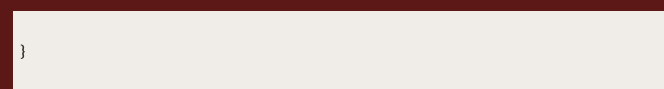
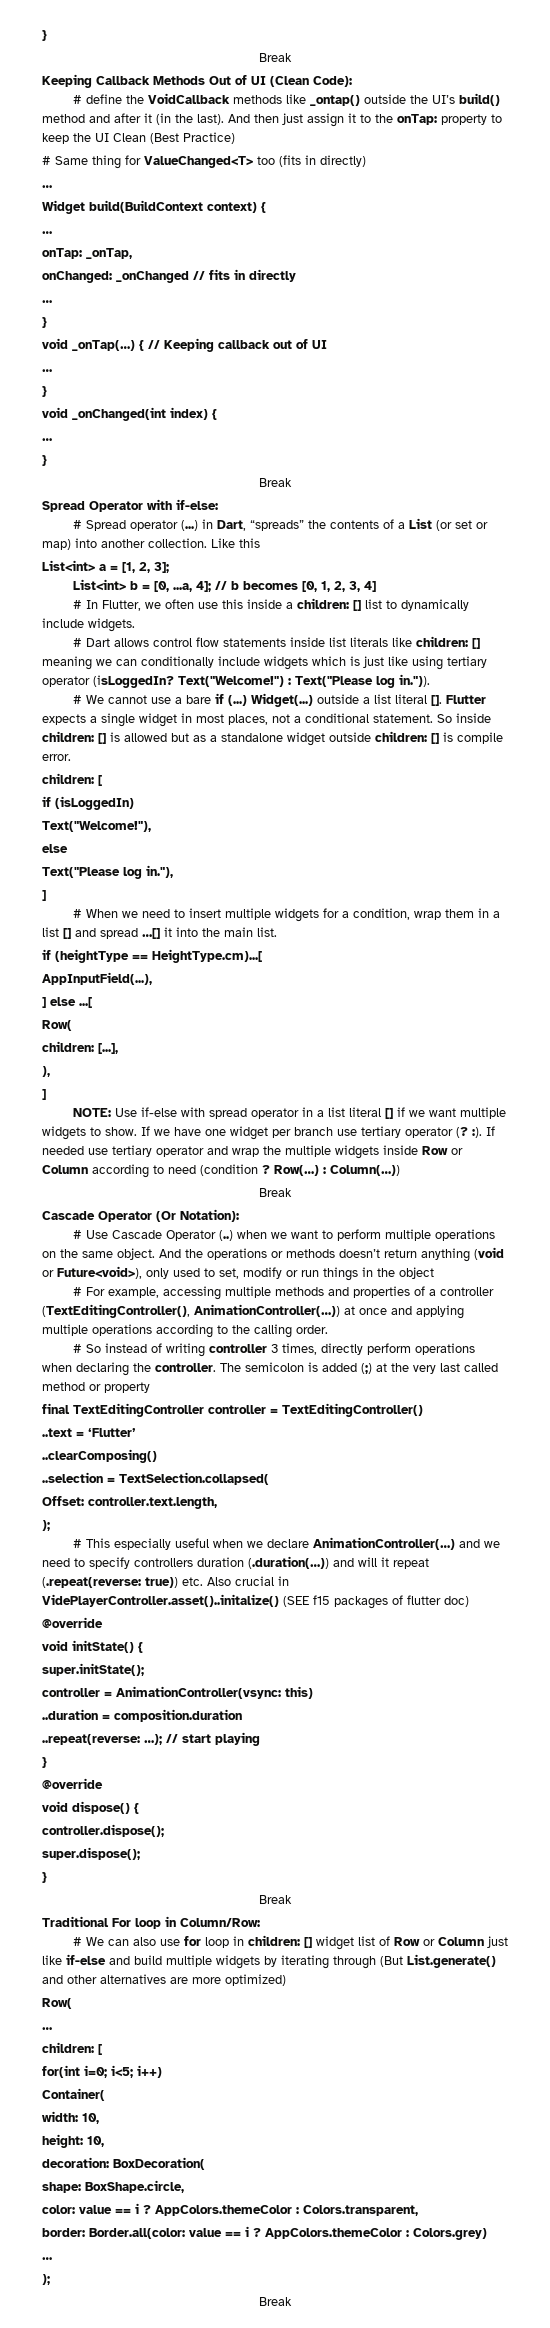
[20,44,26,59] } -> [42,30,47,41] [259,53,292,62] [42,74,352,88] [72,93,500,106] [42,113,502,127] [42,132,235,144] [42,155,366,169] [42,185,52,188] [42,200,266,214] [42,231,52,234] [42,248,132,259] [42,269,296,283] [42,300,52,303] [42,317,47,328] [42,338,327,352] [42,369,52,372] [42,386,47,397] [42,407,217,421] [42,438,52,441] [42,455,47,466] [259,478,292,487] [42,499,218,512] [72,518,488,531] [42,538,260,550] [42,560,169,573] [72,579,376,592] [72,598,469,611] [42,618,135,632] [72,636,480,649] [42,656,487,670] [42,674,430,688] [72,693,486,707] [42,713,491,727] [42,731,503,746] [42,754,71,761] [42,773,102,786] [42,796,134,810] [42,821,151,832] [42,844,68,853] [42,865,173,879] [42,890,46,901] [72,908,500,922] [42,927,277,939] [42,949,262,963] [42,972,152,985] [42,997,92,1008] [42,1020,72,1031] [42,1041,118,1054] [42,1066,50,1077] [42,1089,46,1100] [72,1107,506,1119] [42,1126,495,1140] [42,1145,463,1159] [42,1164,400,1178] [259,1188,292,1197] [42,1209,239,1222] [72,1229,495,1241] [42,1247,504,1262] [42,1266,434,1281] [72,1286,494,1300] [42,1304,464,1319] [42,1324,328,1338] [72,1343,475,1357] [42,1362,498,1376] [42,1382,150,1393] [42,1403,423,1417] [42,1428,136,1437] [42,1449,157,1463] [42,1472,269,1485] [42,1496,217,1509] [42,1520,50,1531] [72,1537,500,1550] [42,1556,429,1569] [42,1576,289,1588] [42,1594,469,1609] [42,1617,103,1628] [42,1640,143,1653] [42,1663,144,1676] [42,1686,313,1699] [42,1709,242,1722] [42,1732,260,1746] [42,1757,47,1768] [42,1778,103,1789] [42,1801,139,1814] [42,1824,164,1837] [42,1847,140,1860] [42,1872,47,1883] [259,1895,292,1904] [42,1916,260,1929] [72,1935,508,1950] [42,1954,496,1969] [42,1974,286,1986] [42,1998,72,2009] [42,2027,52,2030] [42,2042,102,2055] [42,2065,162,2078] [42,2088,105,2101] [42,2111,99,2124] [42,2134,104,2148] [42,2157,205,2170] [42,2180,184,2193] [42,2203,418,2216] [42,2226,487,2240] [42,2257,52,2260] [42,2274,50,2285] [259,2297,292,2306] } // Break // Keeping Callback Methods Out of UI (Clean Code): // # define the VoidCallback methods like _ontap() outside the UI’s build() method and after it (in the last). And then just assign it to the onTap: property to keep the UI Clean (Best Practice) // # Same thing for ValueChanged<T> too (fits in directly) // … // Widget build(BuildContext context) { // … // onTap: _onTap, // onChanged: _onChanged // fits in directly // … // } // void _onTap(…) { // Keeping callback out of UI // … // } // void _onChanged(int index) { // … // } // Break // Spread Operator with if-else: // # Spread operator (...) in Dart, “spreads” the contents of a List (or set or map) into another collection. Like this // List<int> a = [1, 2, 3]; // List<int> b = [0, ...a, 4]; // b becomes [0, 1, 2, 3, 4] // # In Flutter, we often use this inside a children: [] list to dynamically include widgets. // # Dart allows control flow statements inside list literals like children: [] meaning we can conditionally include widgets which is just like using tertiary operator (isLoggedIn? Text("Welcome!") : Text("Please log in.")). // # We cannot use a bare if (...) Widget(...) outside a list literal []. Flutter expects a single widget in most places, not a conditional statement. So inside children: [] is allowed but as a standalone widget outside children: [] is compile error. // children: [ // if (isLoggedIn) // Text("Welcome!"), // else // Text("Please log in."), // ] // # When we need to insert multiple widgets for a condition, wrap them in a list [] and spread …[] it into the main list. // if (heightType == HeightType.cm)...[ // AppInputField(...), // ] else ...[ // Row( // children: [...], // ), // ] // NOTE: Use if-else with spread operator in a list literal [] if we want multiple widgets to show. If we have one widget per branch use tertiary operator (? :). If needed use tertiary operator and wrap the multiple widgets inside Row or Column according to need (condition ? Row(…) : Column(…)) // Break // Cascade Operator (Or Notation): // # Use Cascade Operator (..) when we want to perform multiple operations on the same object. And the operations or methods doesn’t return anything (void or Future<void>), only used to set, modify or run things in the object // # For example, accessing multiple methods and properties of a controller (TextEditingController(), AnimationController(…)) at once and applying multiple operations according to the calling order. // # So instead of writing controller 3 times, directly perform operations when declaring the controller. The semicolon is added (;) at the very last called method or property // final TextEditingController controller = TextEditingController() // ..text = ‘Flutter’ // ..clearComposing() // ..selection = TextSelection.collapsed( // Offset: controller.text.length, // ); // # This especially useful when we declare AnimationController(…) and we need to specify controllers duration (.duration(…)) and will it repeat (.repeat(reverse: true)) etc. Also crucial in VidePlayerController.asset()..initalize() (SEE f15 packages of flutter doc) // @override // void initState() { // super.initState(); // controller = AnimationController(vsync: this) // ..duration = composition.duration // ..repeat(reverse: …); // start playing // } // @override // void dispose() { // controller.dispose(); // super.dispose(); // } // Break // Traditional For loop in Column/Row: // # We can also use for loop in children: [] widget list of Row or Column just like if-else and build multiple widgets by iterating through (But List.generate() and other alternatives are more optimized) // Row( // … // children: [ // for(int i=0; i<5; i++) // Container( // width: 10, // height: 10, // decoration: BoxDecoration( // shape: BoxShape.circle, // color: value == i ? AppColors.themeColor : Colors.transparent, // border: Border.all(color: value == i ? AppColors.themeColor : Colors.grey) // … // ); // Break

